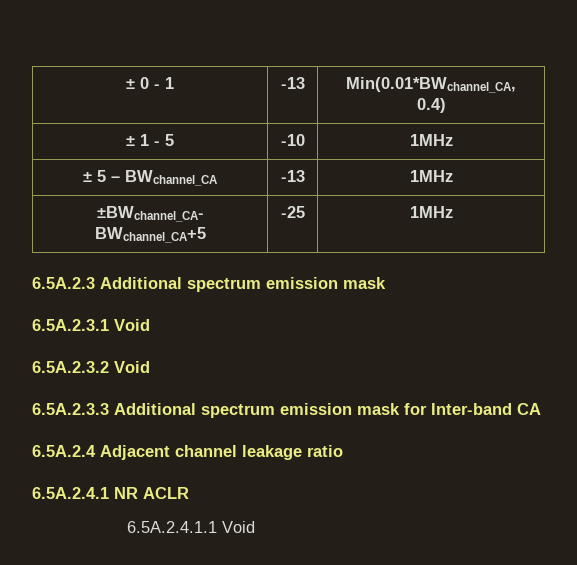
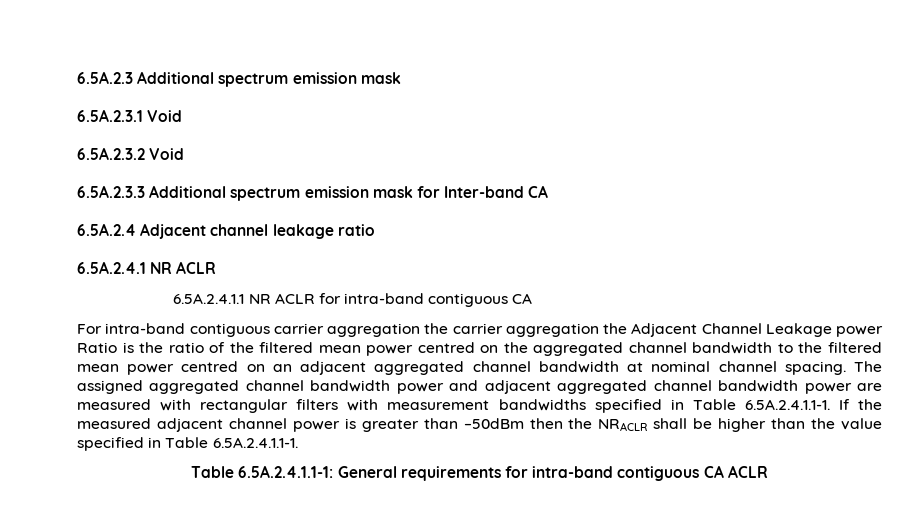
[126,77,174,89] [280,77,305,89] [346,77,516,93] [416,98,446,113] [126,134,174,146] [280,134,305,146] [409,134,453,146] [83,170,217,186] [280,170,305,182] [409,170,453,182] [96,206,204,222] [94,227,206,243] [280,206,305,218] [409,206,453,218] ± 0 - 1 | -13 | Min(0.01*BWchannel_CA, 0.4) // ± 1 - 5 | -10 | 1MHz // ± 5 – BWchannel_CA | -13 | 1MHz // ±BWchannel_CA- BWchannel_CA+5 | -25 | 1MHz // -> (77, 77) none
[222,521,256,533] Void -> [248,293,533,307] [77,323,883,337] [77,342,882,356] [77,361,883,375] [77,380,882,394] [77,399,883,413] [77,418,882,432] [77,437,298,451] [191,465,768,481] NR ACLR for intra-band contiguous CA // For intra-band contiguous carrier aggregation the carrier aggregation the Adjacent Channel Leakage power Ratio is the ratio of the filtered mean power centred on the aggregated channel bandwidth to the filtered mean power centred on an adjacent aggregated channel bandwidth at nominal channel spacing. The assigned aggregated channel bandwidth power and adjacent aggregated channel bandwidth power are measured with rectangular filters with measurement bandwidths specified in Table 6.5A.2.4.1.1-1. If the measured adjacent channel power is greater than –50dBm then the NRACLR shall be higher than the value specified in Table 6.5A.2.4.1.1-1. // Table 6.5A.2.4.1.1-1: General requirements for intra-band contiguous CA ACLR

